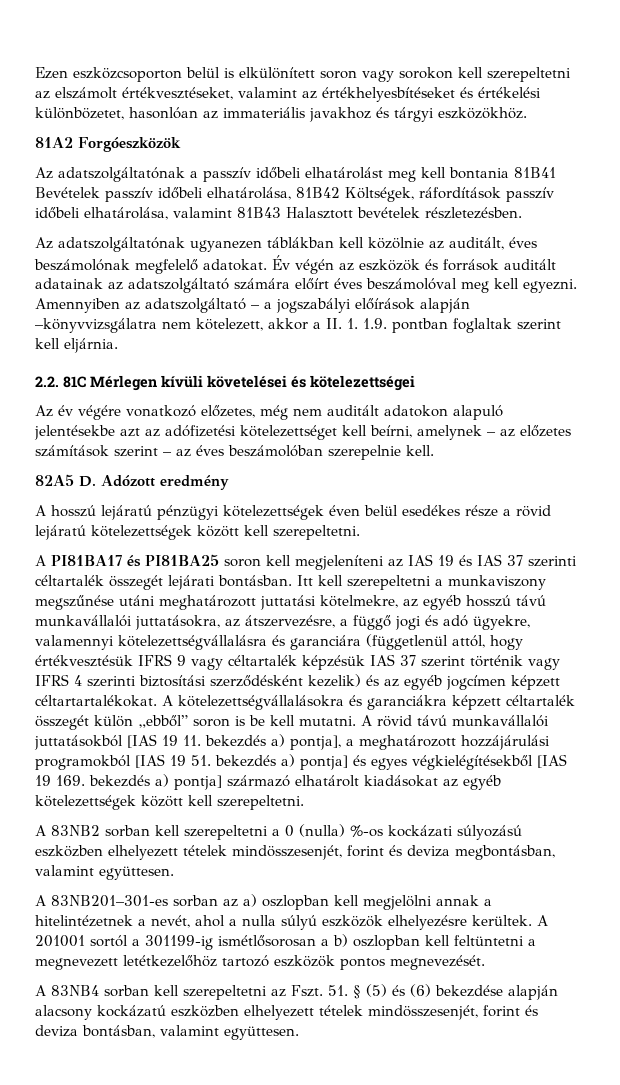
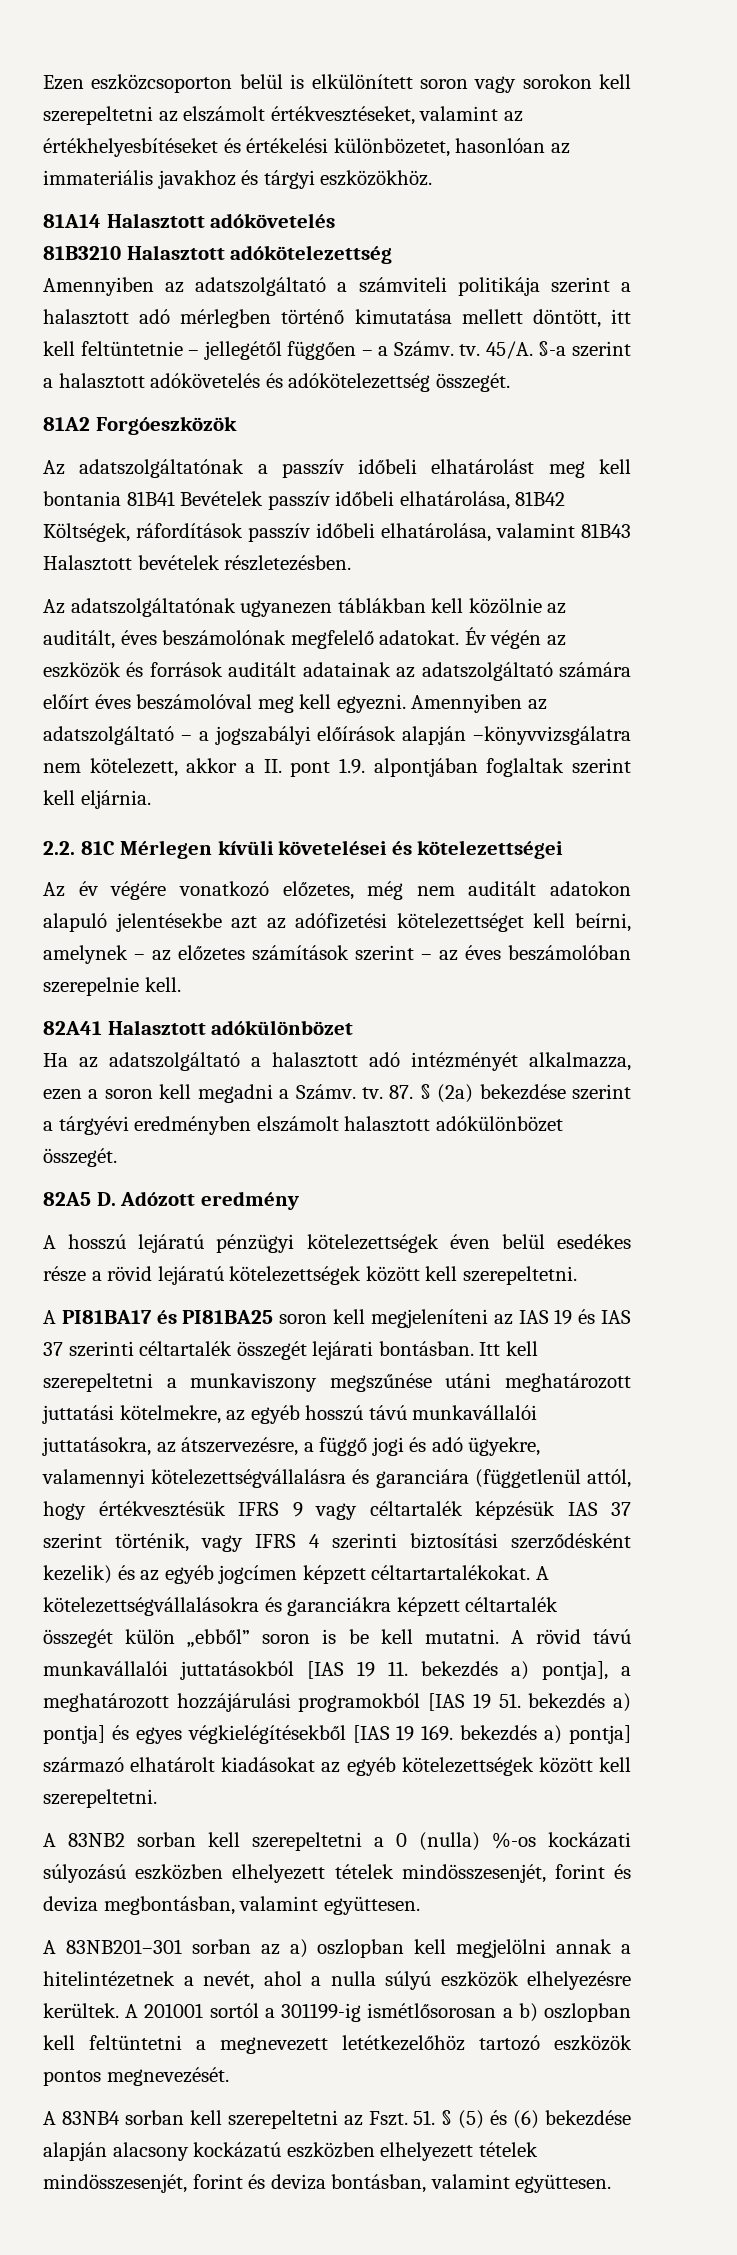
(527, 113) none -> [43,213,336,228] [43,245,393,264] [43,277,631,296] [43,309,631,328] [43,341,632,360] [43,373,510,392] // 81A14 Halasztott adókövetelés // 81B3210 Halasztott adókötelezettség // Amennyiben az adatszolgáltató a számviteli politikája szerint a halasztott adó mérlegben történő kimutatása mellett döntött, itt kell feltüntetnie – jellegétől függően – a Számv. tv. 45/A. §-a szerint a halasztott adókövetelés és adókötelezettség összegét.
[347,318,448,333] 1. 1.9. pontban -> [290,758,478,777] pont 1.9. alpontjában
(434, 450) none -> [43,1020,354,1035] [43,1052,631,1071] [43,1084,632,1103] [43,1116,563,1135] [43,1148,117,1167] // 82A41 Halasztott adókülönbözet // Ha az adatszolgáltató a halasztott adó intézményét alkalmazza, ezen a soron kell megadni a Számv. tv. 87. § (2a) bekezdése szerint a tárgyévi eredményben elszámolt halasztott adókülönbözet összegét.
[470,655,523,667] történik -> [115,1533,189,1552] történik,
[51,895,168,907] 83NB201–301-es -> [65,1939,182,1954] 83NB201–301

